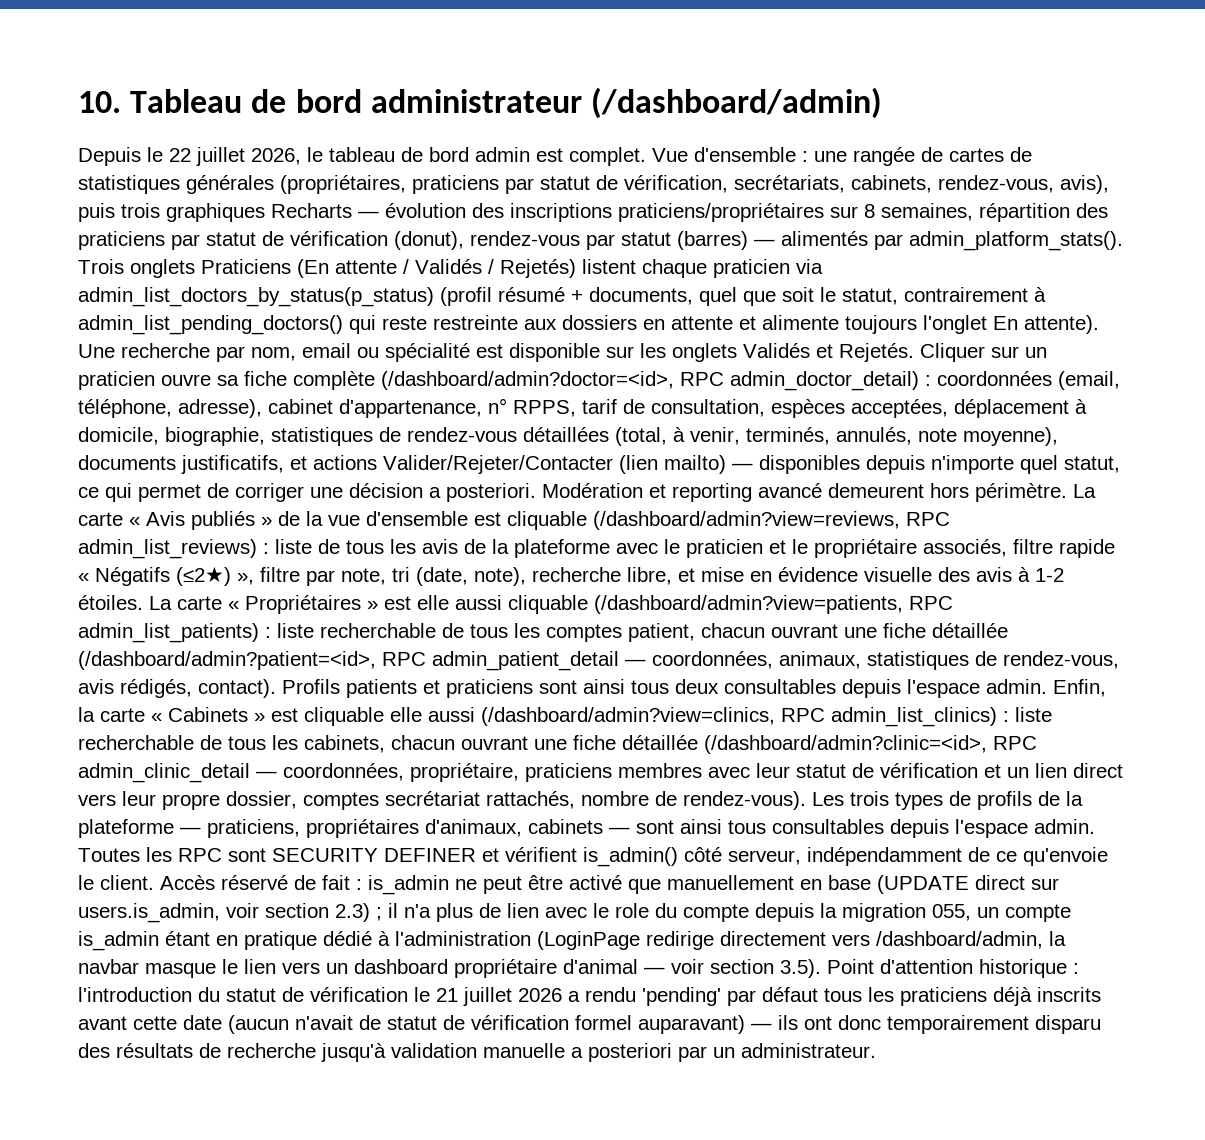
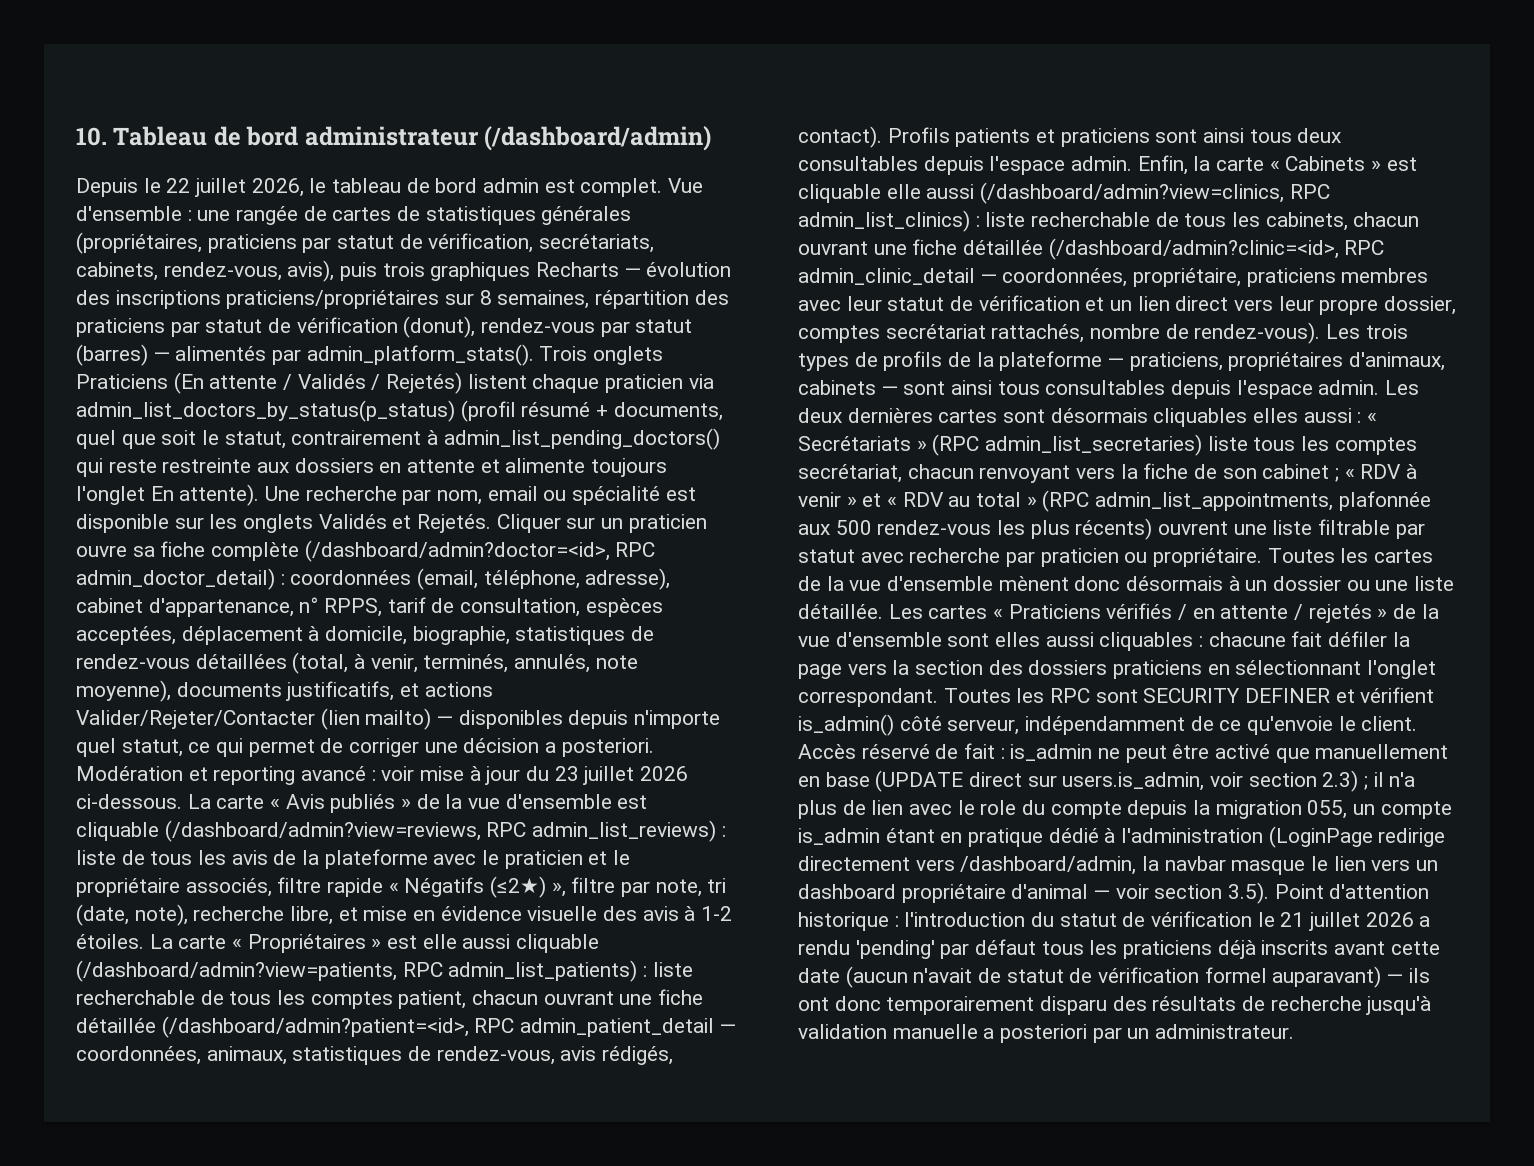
[828,483,1067,502] demeurent hors périmètre. -> [371,766,689,785] [76,794,182,809] : voir mise à jour du 23 juillet 2026 ci-dessous.
(1095, 826) none -> [1385,380,1420,395] [798,408,1378,427] [798,434,1417,456] [798,463,1418,483] [798,490,1431,512] [798,518,1425,540] [798,548,1434,567] [798,576,1455,591] [798,603,1439,623] [798,631,1410,651] [798,660,1437,679] [798,688,938,707] Les deux dernières cartes sont désormais cliquables elles aussi : « Secrétariats » (RPC admin_list_secretaries) liste tous les comptes secrétariat, chacun renvoyant vers la fiche de son cabinet ; « RDV à venir » et « RDV au total » (RPC admin_list_appointments, plafonnée aux 500 rendez-vous les plus récents) ouvrent une liste filtrable par statut avec recherche par praticien ou propriétaire. Toutes les cartes de la vue d'ensemble mènent donc désormais à un dossier ou une liste détaillée. Les cartes « Praticiens vérifiés / en attente / rejetés » de la vue d'ensemble sont elles aussi cliquables : chacune fait défiler la page vers la section des dossiers praticiens en sélectionnant l'onglet correspondant.

